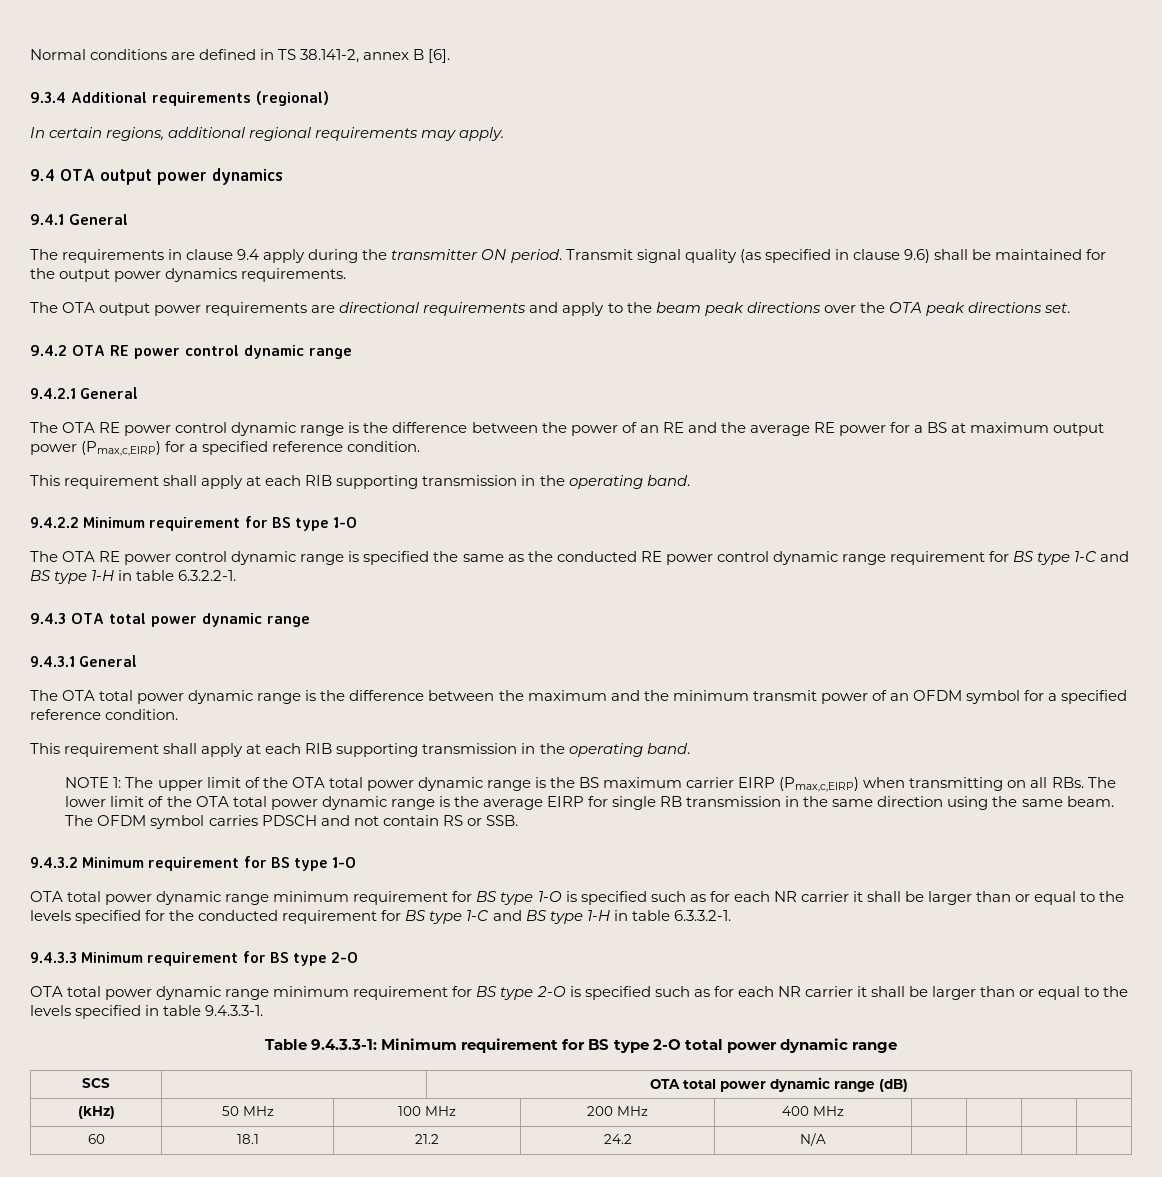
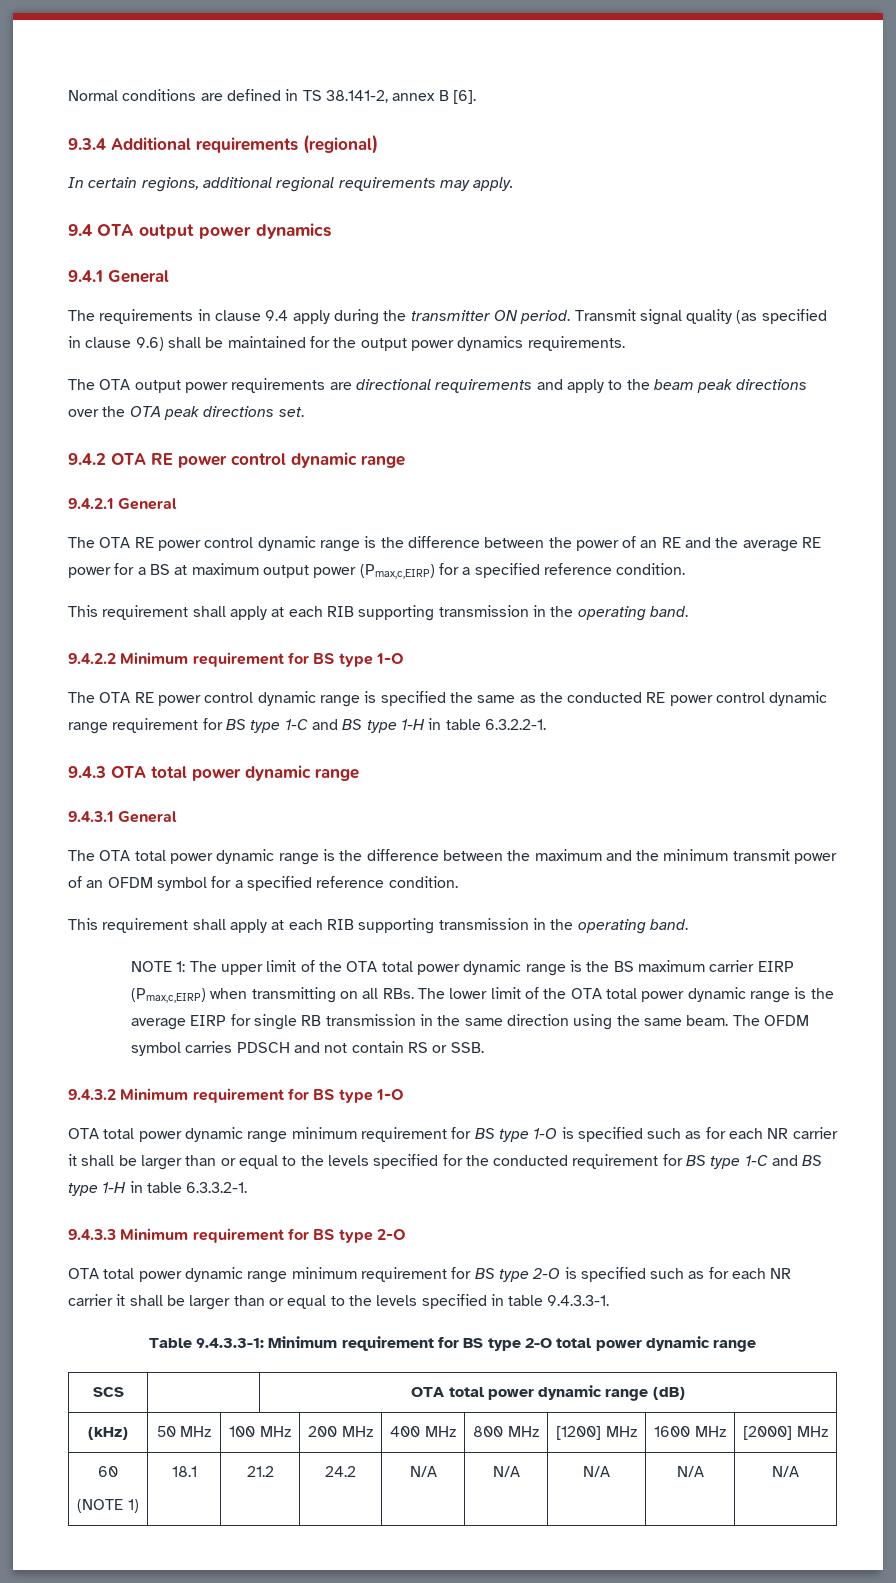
(844, 1111) | | | -> [473,1426,539,1437] [556,1426,637,1440] [654,1426,726,1437] [743,1426,828,1440] 800 MHz | [1200] MHz | 1600 MHz | [2000] MHz
(105, 1139) none -> [77,1499,139,1513] // (NOTE 1)
(826, 1139) | | | -> [492,1466,520,1477] [583,1466,610,1477] [676,1466,704,1477] [772,1466,799,1477] N/A | N/A | N/A | N/A

